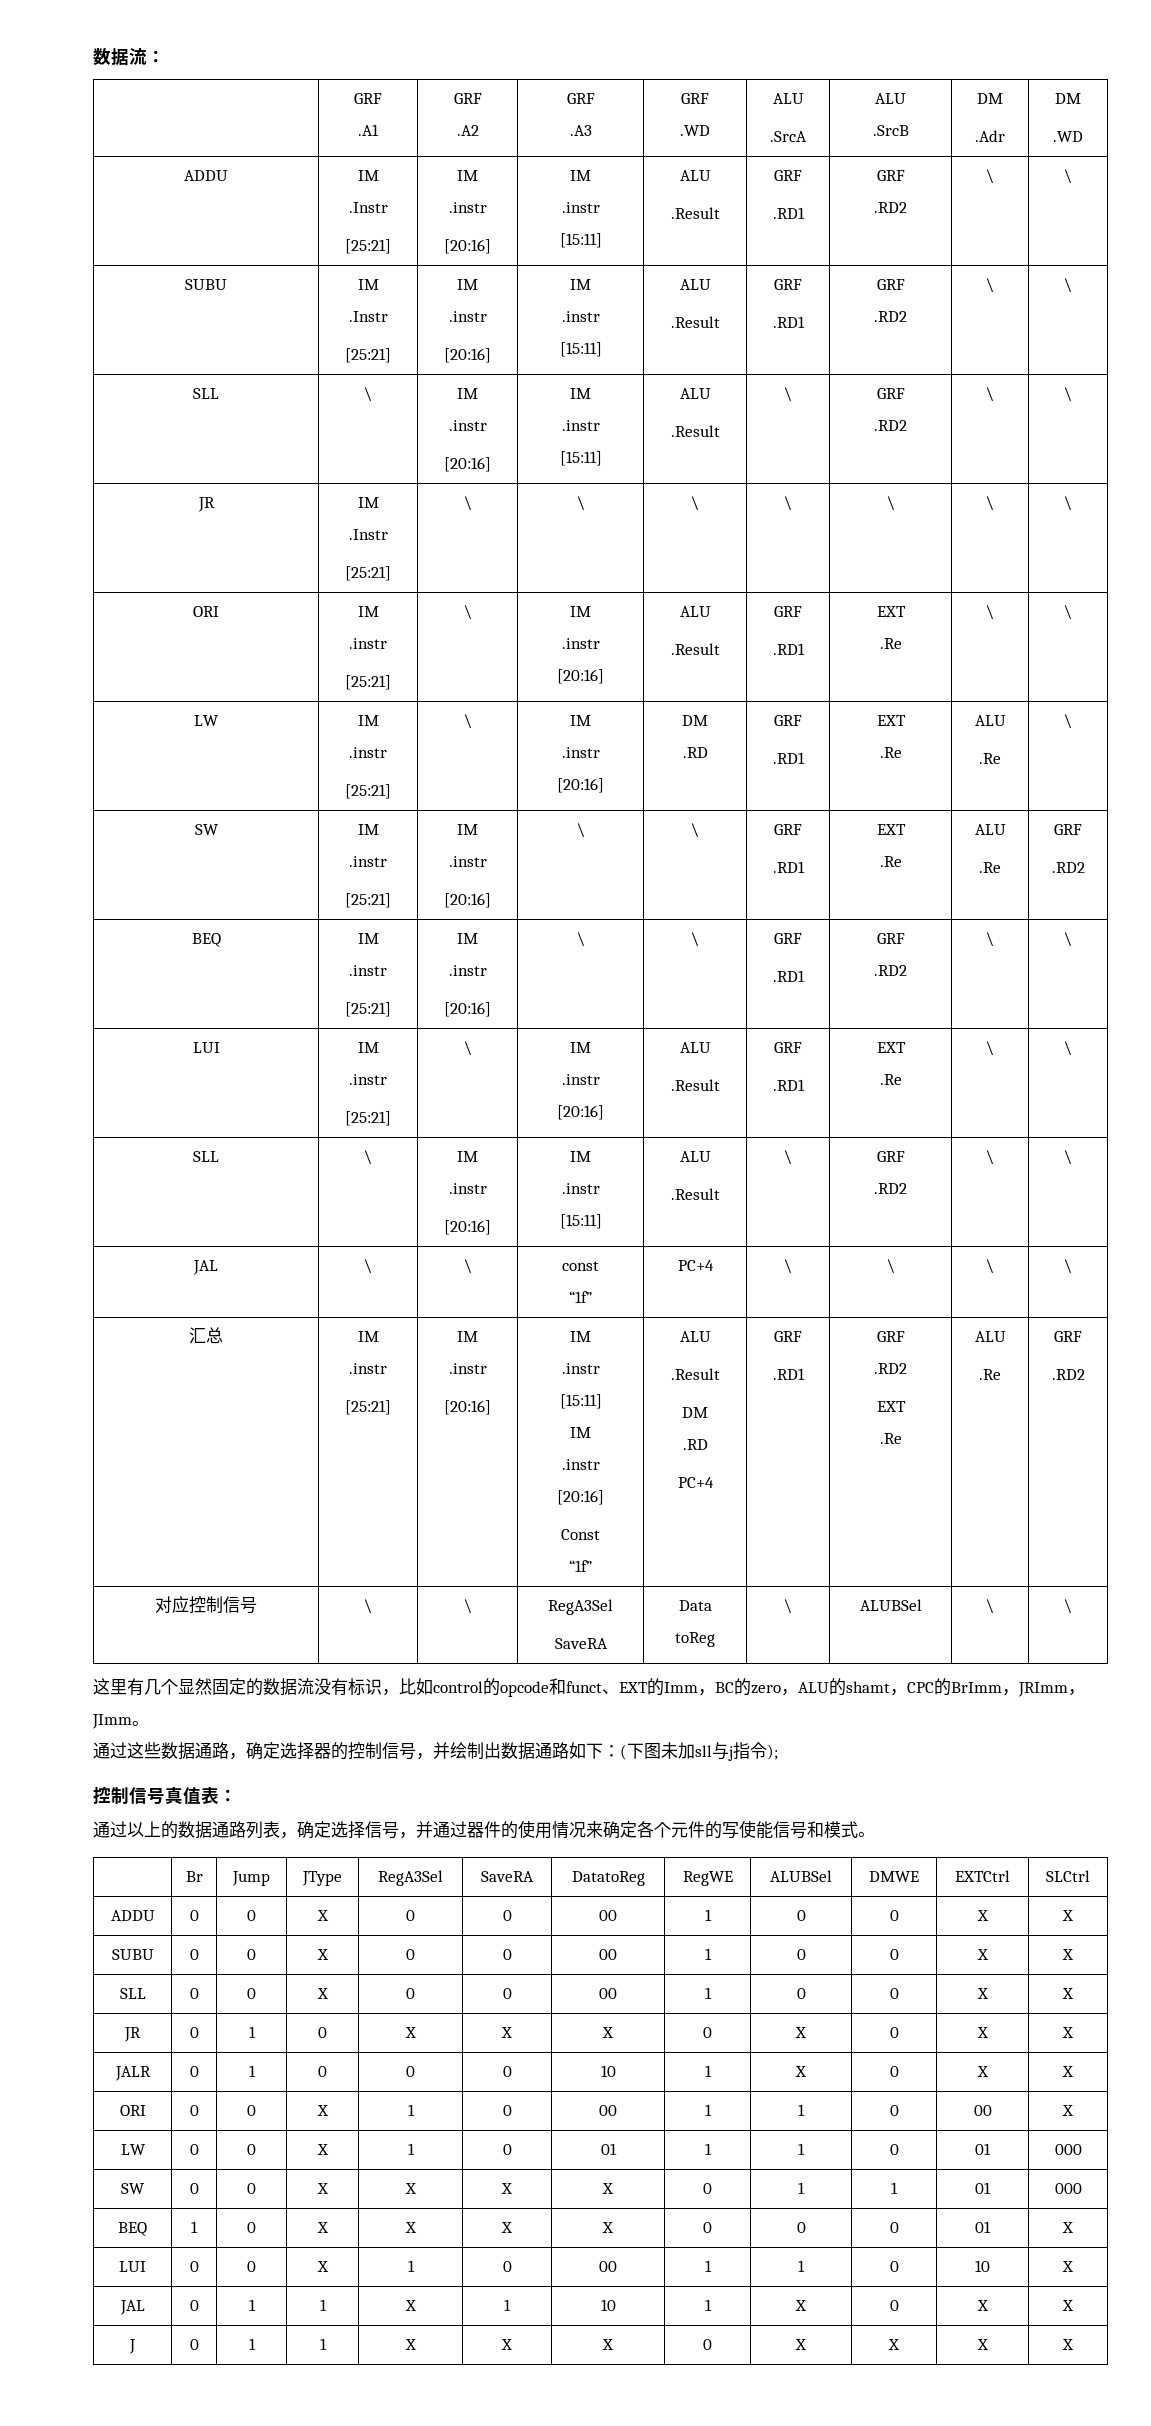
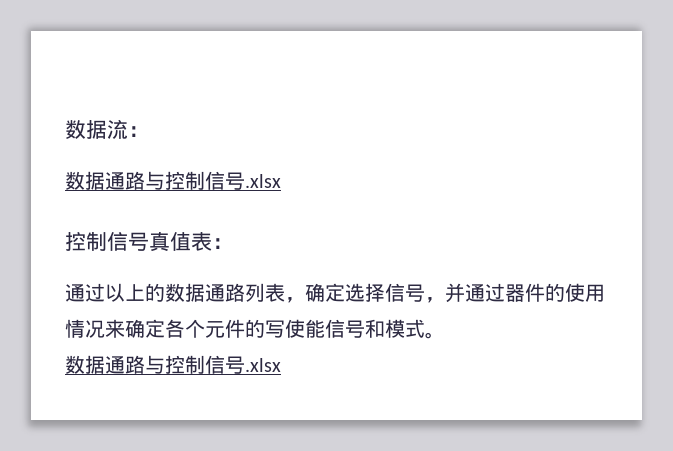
[354,93,382,104] [358,124,379,136] [453,93,482,104] [456,125,479,136] [566,93,595,104] [569,125,592,136] [681,93,709,104] [680,125,710,136] [772,93,804,104] [770,131,807,142] [875,93,906,104] [872,125,909,136] [977,93,1003,104] [975,130,1005,142] [1055,93,1081,104] [1053,131,1083,142] [184,170,228,181] [357,170,379,181] [348,202,388,213] [345,239,391,254] [457,170,478,181] [448,202,487,213] [444,239,491,254] [570,170,591,181] [561,202,600,213] [559,233,602,248] [679,170,711,181] [670,207,720,219] [774,170,802,181] [772,207,805,219] [876,170,905,181] [874,202,907,213] [986,169,994,184] [1064,169,1072,184] [185,279,227,290] [357,279,379,290] [348,311,388,322] [345,348,391,363] [457,279,478,290] [448,311,487,322] [444,348,491,363] [570,279,591,290] [561,311,600,322] [559,342,602,357] [679,279,711,290] [670,316,720,328] [774,279,802,290] [772,316,805,328] [876,279,905,290] [874,311,907,322] [986,278,994,293] [1064,278,1072,293] [193,388,219,399] [364,387,372,402] [457,388,478,399] [448,420,487,431] [444,457,491,472] [570,388,591,399] [561,420,600,431] [559,451,602,466] [679,388,711,399] [670,425,720,437] [784,387,792,402] [876,388,905,399] [874,420,907,431] [986,387,994,402] [1064,387,1072,402] [197,497,215,512] [357,497,379,508] [348,529,388,540] [345,566,391,581] [463,496,472,511] [576,496,585,511] [691,496,699,511] [784,496,792,511] [886,496,895,511] [986,496,994,511] [1064,496,1072,511] [193,606,219,617] [357,606,379,617] [349,638,387,649] [345,675,391,690] [463,605,472,620] [570,606,591,617] [561,638,600,649] [557,669,604,684] [679,606,711,617] [670,643,720,655] [774,606,802,617] [772,643,805,655] [876,606,906,617] [879,638,902,649] [986,605,994,620] [1064,605,1072,620] [194,715,219,726] [357,715,379,726] [349,747,387,758] [345,784,391,799] [463,714,472,729] [570,715,591,726] [561,747,600,758] [557,778,604,793] [682,715,708,726] [682,747,708,758] [774,715,802,726] [772,752,805,764] [876,715,906,726] [879,747,902,758] [974,715,1006,726] [979,753,1001,764] [1064,714,1072,729] [194,824,219,835] [357,824,379,835] [349,856,387,867] [345,893,391,908] [457,824,478,835] [448,856,487,867] [444,893,491,908] [576,823,585,838] [691,823,699,838] [774,824,802,835] [772,861,805,873] [876,824,906,835] [879,856,902,867] [974,824,1006,835] [979,862,1001,873] [1054,824,1082,835] [1051,862,1085,873] [191,933,221,947] [357,933,379,944] [349,965,387,976] [345,1002,391,1017] [457,933,478,944] [448,965,487,976] [444,1002,491,1017] [576,932,585,947] [691,932,699,947] [774,933,802,944] [772,970,805,982] [876,933,905,944] [874,965,907,976] [986,932,994,947] [1064,932,1072,947] [192,1042,220,1053] [357,1042,379,1053] [349,1074,387,1085] [345,1111,391,1126] [463,1041,472,1056] [570,1042,591,1053] [561,1074,600,1085] [557,1105,604,1120] [679,1042,711,1053] [670,1079,720,1091] [774,1042,802,1053] [772,1079,805,1091] [876,1042,906,1053] [879,1074,902,1085] [986,1041,994,1056] [1064,1041,1072,1056] [193,1151,219,1162] [364,1150,372,1165] [457,1151,478,1162] [448,1183,487,1194] [444,1220,491,1235] [570,1151,591,1162] [561,1183,600,1194] [559,1214,602,1229] [679,1151,711,1162] [670,1188,720,1200] [784,1150,792,1165] [876,1151,905,1162] [874,1183,907,1194] [986,1150,994,1165] [1064,1150,1072,1165] [193,1260,218,1275] [364,1259,372,1274] [463,1259,472,1274] [562,1261,599,1271] [569,1291,592,1303] [677,1260,714,1271] [784,1259,792,1274] [886,1259,895,1274] [986,1259,994,1274] [1064,1259,1072,1274] [189,1327,223,1344] [357,1331,379,1342] [349,1363,387,1374] [345,1400,391,1415] [457,1331,478,1342] [448,1363,487,1374] [444,1400,491,1415] [570,1331,591,1342] [561,1363,600,1374] [559,1394,602,1409] [570,1427,591,1438] [561,1459,600,1470] [557,1490,604,1505] [561,1529,600,1540] [569,1560,592,1572] [679,1331,711,1342] [670,1368,720,1380] [682,1407,708,1418] [682,1439,708,1450] [677,1477,714,1488] [774,1331,802,1342] [772,1368,805,1380] [876,1331,905,1342] [874,1363,907,1374] [876,1401,906,1412] [879,1433,902,1444] [974,1331,1006,1342] [979,1369,1001,1380] [1054,1331,1082,1342] [1051,1369,1085,1380] [155,1596,257,1614] [364,1599,372,1614] [463,1599,472,1614] [548,1599,613,1615] [554,1638,608,1649] [678,1600,712,1611] [675,1632,715,1647] [784,1599,792,1614] [859,1599,922,1611] [986,1599,994,1614] [1064,1599,1072,1614] [93,1678,1085,1697] [92,1714,149,1729] [93,1742,778,1761] // | GRF // .A1 | GRF // .A2 | GRF // .A3 | GRF // .WD | ALU // .SrcA | ALU // .SrcB | DM // .Adr | DM // .WD // ADDU | IM // .Instr // [25:21] | IM // .instr // [20:16] | IM // .instr // [15:11] | ALU // .Result | GRF // .RD1 | GRF // .RD2 | \ | \ // SUBU | IM // .Instr // [25:21] | IM // .instr // [20:16] | IM // .instr // [15:11] | ALU // .Result | GRF // .RD1 | GRF // .RD2 | \ | \ // SLL | \ | IM // .instr // [20:16] | IM // .instr // [15:11] | ALU // .Result | \ | GRF // .RD2 | \ | \ // JR | IM // .Instr // [25:21] | \ | \ | \ | \ | \ | \ | \ // ORI | IM // .instr // [25:21] | \ | IM // .instr // [20:16] | ALU // .Result | GRF // .RD1 | EXT // .Re | \ | \ // LW | IM // .instr // [25:21] | \ | IM // .instr // [20:16] | DM // .RD | GRF // .RD1 | EXT // .Re | ALU // .Re | \ // SW | IM // .instr // [25:21] | IM // .instr // [20:16] | \ | \ | GRF // .RD1 | EXT // .Re | ALU // .Re | GRF // .RD2 // BEQ | IM // .instr // [25:21] | IM // .instr // [20:16] | \ | \ | GRF // .RD1 | GRF // .RD2 | \ | \ // LUI | IM // .instr // [25:21] | \ | IM // .instr // [20:16] | ALU // .Result | GRF // .RD1 | EXT // .Re | \ | \ // SLL | \ | IM // .instr // [20:16] | IM // .instr // [15:11] | ALU // .Result | \ | GRF // .RD2 | \ | \ // JAL | \ | \ | const // “1f” | PC+4 | \ | \ | \ | \ // 汇总 | IM // .instr // [25:21] | IM // .instr // [20:16] | IM // .instr // [15:11] // IM // .instr // [20:16] // Const // “1f” | ALU // .Result // DM // .RD // PC+4 | GRF // .RD1 | GRF // .RD2 // EXT // .Re | ALU // .Re | GRF // .RD2 // 对应控制信号 | \ | \ | RegA3Sel // SaveRA | Data // toReg | \ | ALUBSel | \ | \ // 这里有几个显然固定的数据流没有标识，比如control的opcode和funct、EXT的Imm，BC的zero，ALU的shamt，CPC的BrImm，JRImm，JImm。 // 通过这些数据通路，确定选择器的控制信号，并绘制出数据通路如下：(下图未加sll与j指令); -> [65,171,281,190] // 数据通路与控制信号.xlsx
[185,1871,203,1882] [232,1871,270,1886] [302,1871,342,1886] [378,1870,443,1886] [481,1871,534,1882] [571,1871,645,1886] [682,1871,733,1886] [770,1870,832,1882] [869,1871,919,1882] [955,1870,1010,1882] [1046,1870,1090,1882] [110,1910,155,1921] [189,1910,199,1921] [247,1910,256,1921] [316,1910,329,1921] [406,1910,415,1921] [502,1910,512,1921] [599,1910,617,1921] [704,1909,712,1921] [796,1910,806,1921] [889,1910,899,1921] [976,1910,989,1921] [1062,1910,1074,1921] [111,1949,154,1960] [189,1949,199,1960] [247,1949,256,1960] [316,1949,329,1960] [406,1949,415,1960] [502,1949,512,1960] [599,1949,617,1960] [704,1948,712,1960] [796,1949,806,1960] [889,1949,899,1960] [976,1949,989,1960] [1062,1949,1074,1960] [119,1988,146,1999] [189,1988,199,1999] [247,1988,256,1999] [316,1988,329,1999] [406,1988,415,1999] [502,1988,512,1999] [599,1988,617,1999] [704,1987,712,1999] [796,1988,806,1999] [889,1988,899,1999] [976,1988,989,1999] [1062,1988,1074,1999] [124,2027,141,2042] [189,2027,199,2038] [248,2026,256,2038] [318,2027,327,2038] [404,2027,417,2038] [501,2027,513,2038] [602,2027,614,2038] [703,2027,712,2038] [795,2027,807,2038] [889,2027,899,2038] [976,2027,989,2038] [1062,2027,1074,2038] [114,2066,151,2081] [189,2066,199,2077] [248,2065,256,2077] [318,2066,327,2077] [406,2066,415,2077] [502,2066,512,2077] [600,2065,616,2077] [704,2065,712,2077] [795,2066,807,2077] [889,2066,899,2077] [976,2066,989,2077] [1062,2066,1074,2077] [119,2105,146,2116] [189,2105,199,2116] [247,2105,256,2116] [316,2105,329,2116] [407,2104,415,2116] [502,2105,512,2116] [599,2105,617,2116] [704,2104,712,2116] [798,2104,805,2116] [889,2105,899,2116] [973,2105,992,2116] [1062,2105,1074,2116] [120,2144,146,2155] [189,2144,199,2155] [247,2144,256,2155] [316,2144,329,2155] [407,2143,415,2155] [502,2144,512,2155] [600,2143,617,2155] [704,2143,712,2155] [798,2143,805,2155] [889,2144,899,2155] [975,2143,991,2155] [1054,2144,1082,2155] [121,2183,145,2194] [189,2183,199,2194] [247,2183,256,2194] [316,2183,329,2194] [404,2183,417,2194] [501,2183,513,2194] [602,2183,614,2194] [703,2183,712,2194] [798,2182,805,2194] [891,2182,898,2194] [975,2182,991,2194] [1054,2183,1082,2194] [118,2222,147,2236] [191,2221,198,2233] [247,2222,256,2233] [316,2222,329,2233] [404,2222,417,2233] [501,2222,513,2233] [602,2222,614,2233] [703,2222,712,2233] [796,2222,806,2233] [889,2222,899,2233] [975,2221,991,2233] [1062,2222,1074,2233] [119,2261,146,2272] [189,2261,199,2272] [247,2261,256,2272] [316,2261,329,2272] [407,2260,415,2272] [502,2261,512,2272] [599,2261,617,2272] [704,2260,712,2272] [798,2260,805,2272] [889,2261,899,2272] [975,2260,990,2272] [1062,2261,1074,2272] [119,2300,145,2315] [189,2300,199,2311] [248,2299,256,2311] [319,2299,327,2311] [404,2300,417,2311] [504,2299,511,2311] [600,2299,616,2311] [704,2299,712,2311] [795,2300,807,2311] [889,2300,899,2311] [976,2300,989,2311] [1062,2300,1074,2311] [129,2339,135,2354] [189,2339,199,2350] [248,2338,256,2350] [319,2338,327,2350] [404,2339,417,2350] [501,2339,513,2350] [602,2339,614,2350] [703,2339,712,2350] [795,2339,807,2350] [888,2339,900,2350] [976,2339,989,2350] [1062,2339,1074,2350] // | Br | Jump | JType | RegA3Sel | SaveRA | DatatoReg | RegWE | ALUBSel | DMWE | EXTCtrl | SLCtrl // ADDU | 0 | 0 | X | 0 | 0 | 00 | 1 | 0 | 0 | X | X // SUBU | 0 | 0 | X | 0 | 0 | 00 | 1 | 0 | 0 | X | X // SLL | 0 | 0 | X | 0 | 0 | 00 | 1 | 0 | 0 | X | X // JR | 0 | 1 | 0 | X | X | X | 0 | X | 0 | X | X // JALR | 0 | 1 | 0 | 0 | 0 | 10 | 1 | X | 0 | X | X // ORI | 0 | 0 | X | 1 | 0 | 00 | 1 | 1 | 0 | 00 | X // LW | 0 | 0 | X | 1 | 0 | 01 | 1 | 1 | 0 | 01 | 000 // SW | 0 | 0 | X | X | X | X | 0 | 1 | 1 | 01 | 000 // BEQ | 1 | 0 | X | X | X | X | 0 | 0 | 0 | 01 | X // LUI | 0 | 0 | X | 1 | 0 | 00 | 1 | 1 | 0 | 10 | X // JAL | 0 | 1 | 1 | X | 1 | 10 | 1 | X | 0 | X | X // J | 0 | 1 | 1 | X | X | X | 0 | X | X | X | X -> [65,355,281,374] // 数据通路与控制信号.xlsx

